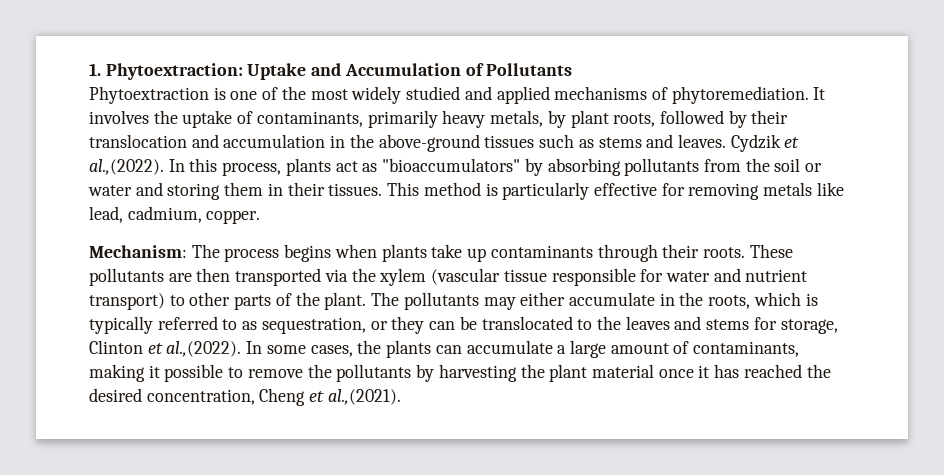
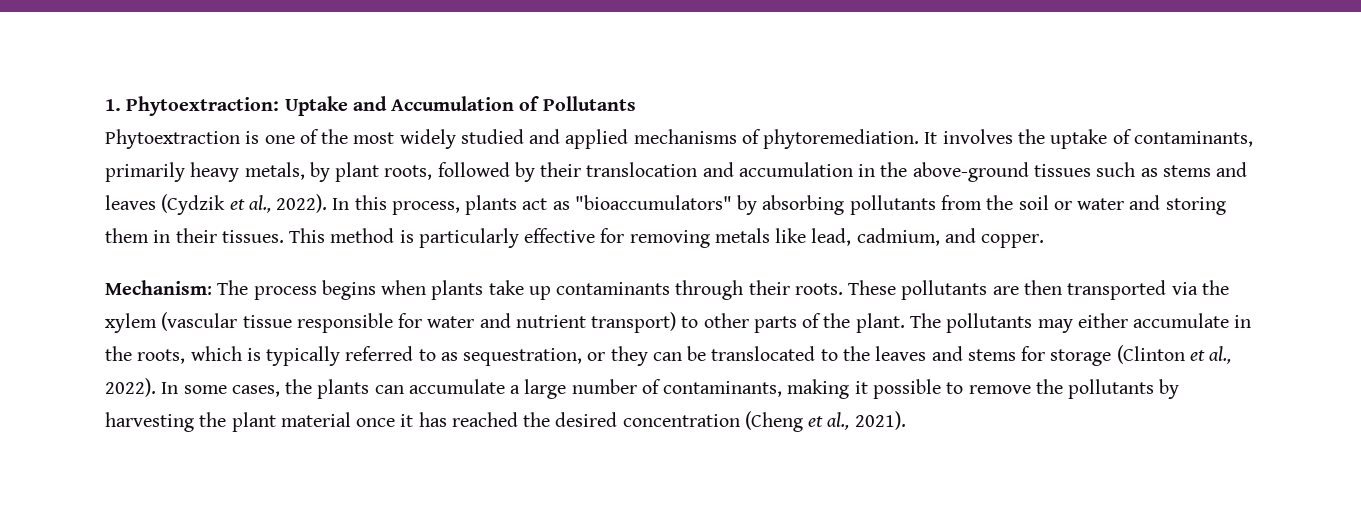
[677,134,800,152] [89,159,164,175] leaves. Cydzik et al.,(2022). -> [105,194,328,215] leaves (Cydzik et al., 2022).
(202, 214) none -> [944,228,976,243] and
[780,319,838,334] [89,340,242,357] storage, Clinton et al.,(2022). -> [1050,345,1232,366] [105,378,156,397] storage (Clinton et al., 2022).
[610,343,669,354] amount -> [571,379,637,394] number
[146,388,401,406] concentration, Cheng et al.,(2021). -> [622,411,906,432] concentration (Cheng et al., 2021).

